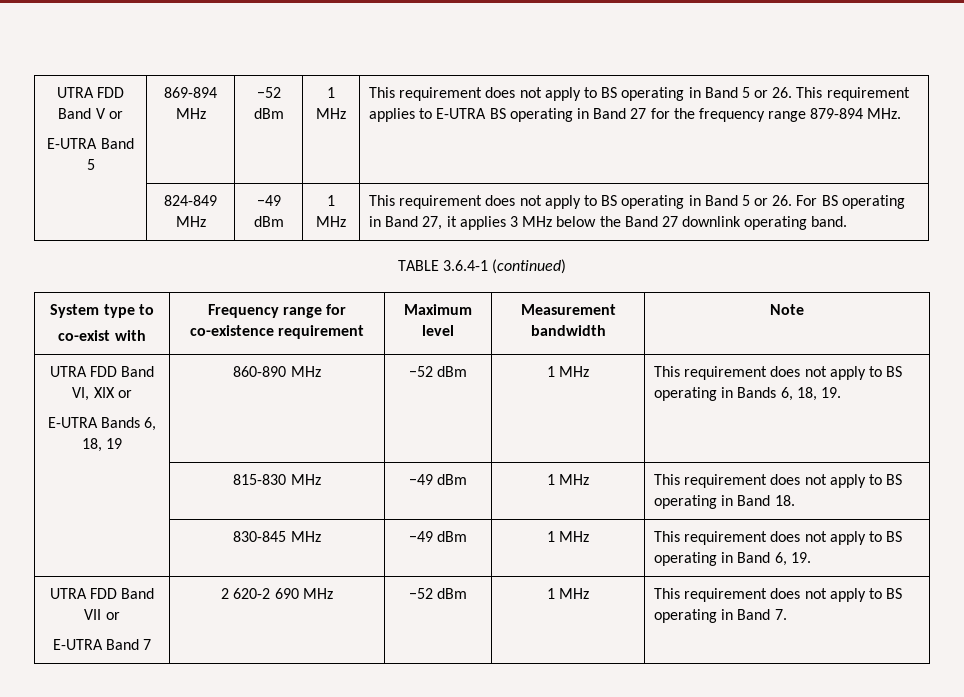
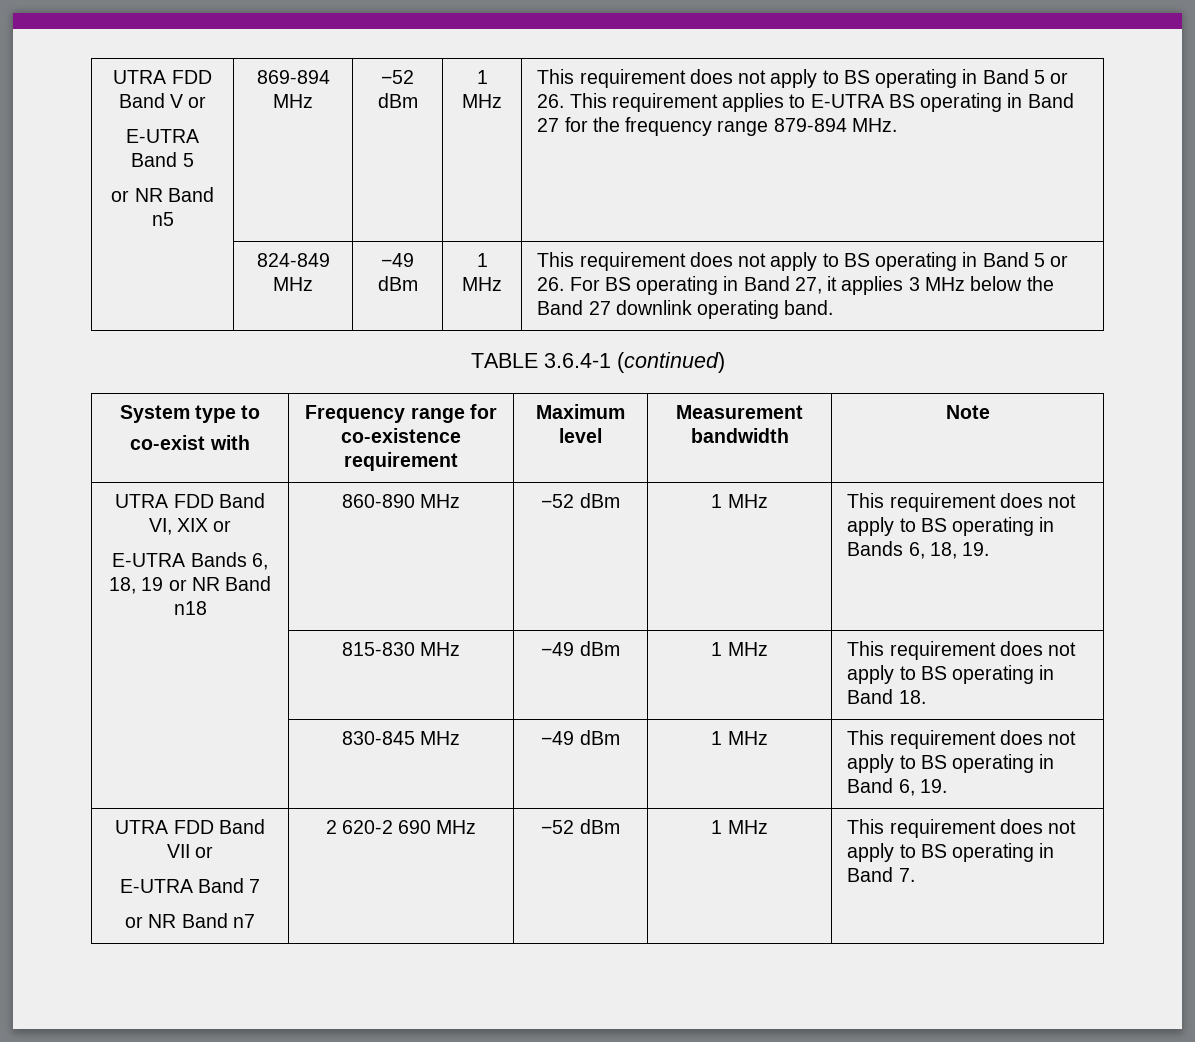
(95, 164) none -> [111,187,214,202] [151,212,174,226] // or NR Band n5
(123, 443) none -> [168,576,272,591] [173,601,207,615] or NR Band n18
(152, 644) none -> [125,913,255,928] // or NR Band n7

